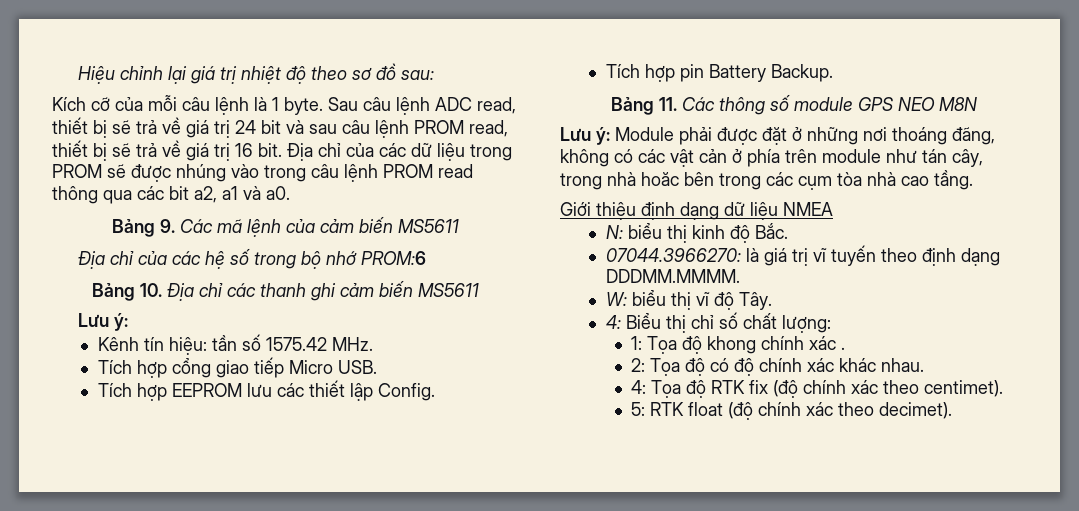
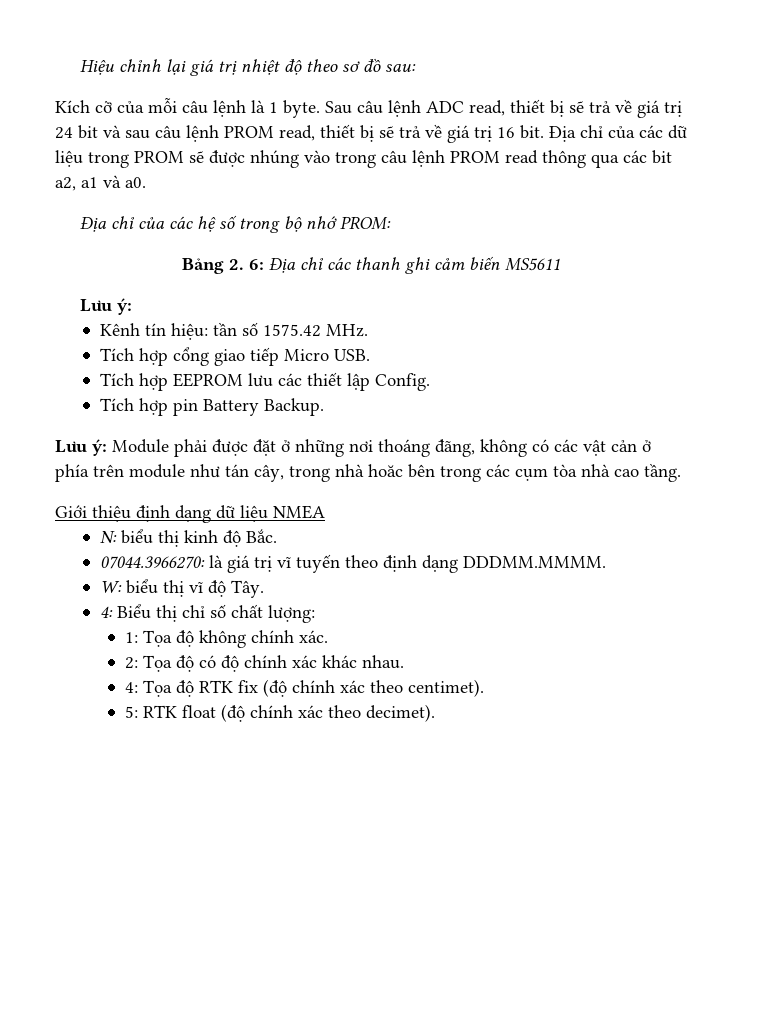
[112,216,459,237] // Bảng 9. Các mã lệnh của cảm biến MS5611 -> (146, 182) none
[360,251,426,265] [92,283,162,301] PROM:6 // Bảng 10. -> [339,216,391,230] [182,258,264,274] PROM: // Bảng 2. 6:
[610,94,977,115] // Bảng 11. Các thông số module GPS NEO M8N -> (325, 407) none
[707,336,846,354] khong chính xác . -> [198,630,328,648] không chính xác.

